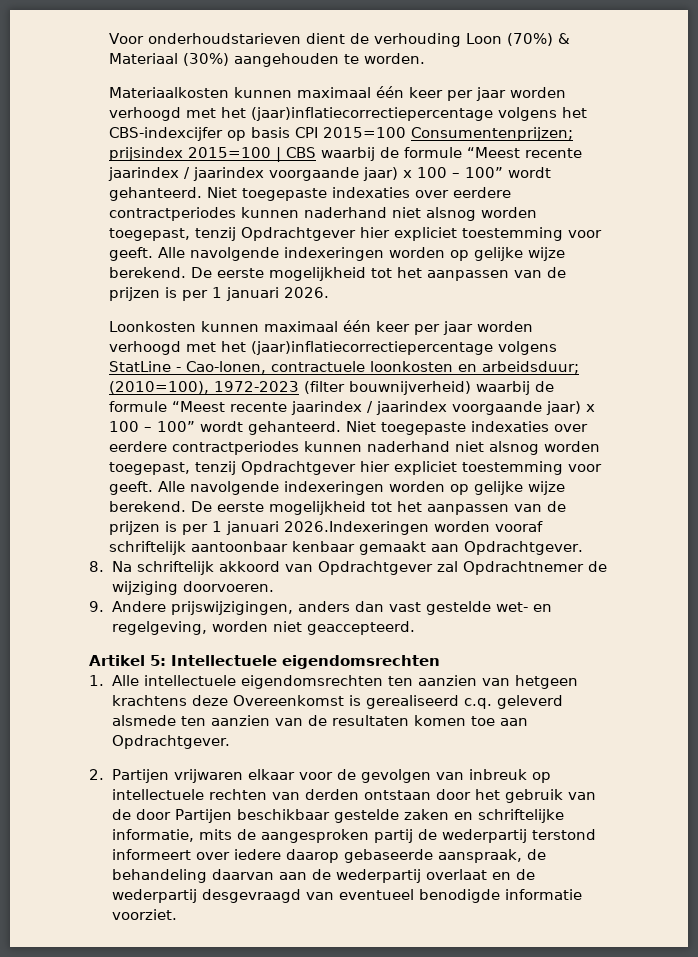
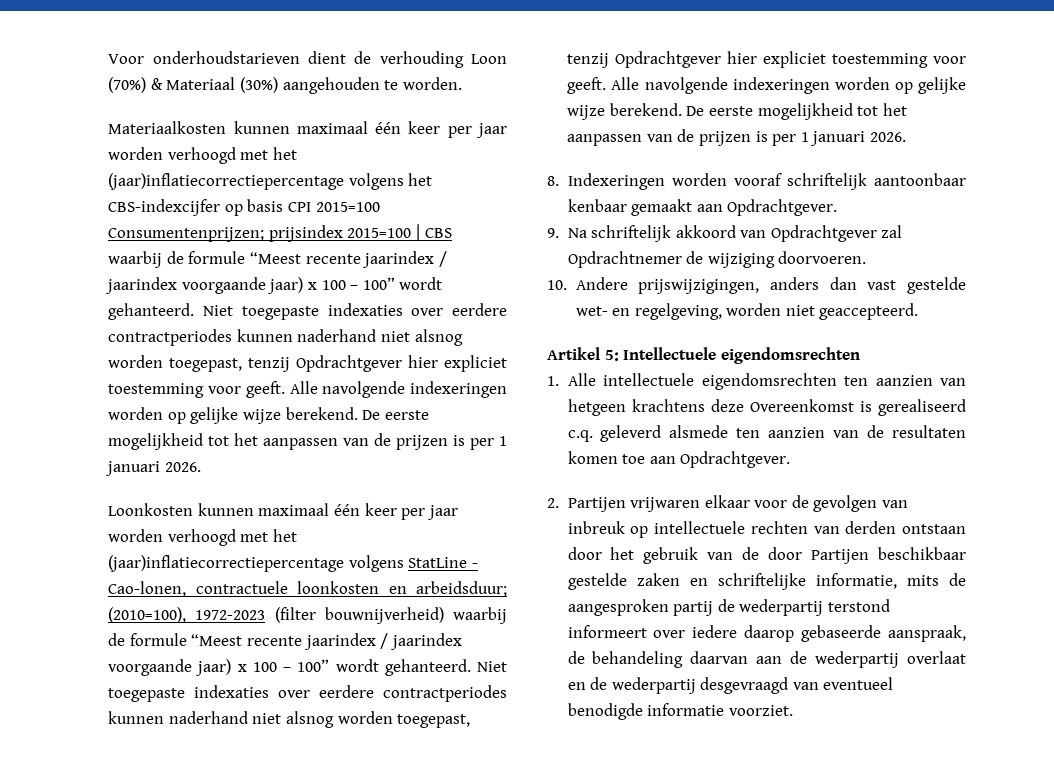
[284,521,430,535] 2026.Indexeringen -> [869,132,906,142] [547,173,665,190] 2026. // 8. Indexeringen
[89,561,104,572] 8. -> [547,228,559,238] 9.
[89,601,104,612] 9. -> [547,280,567,290] 10.

